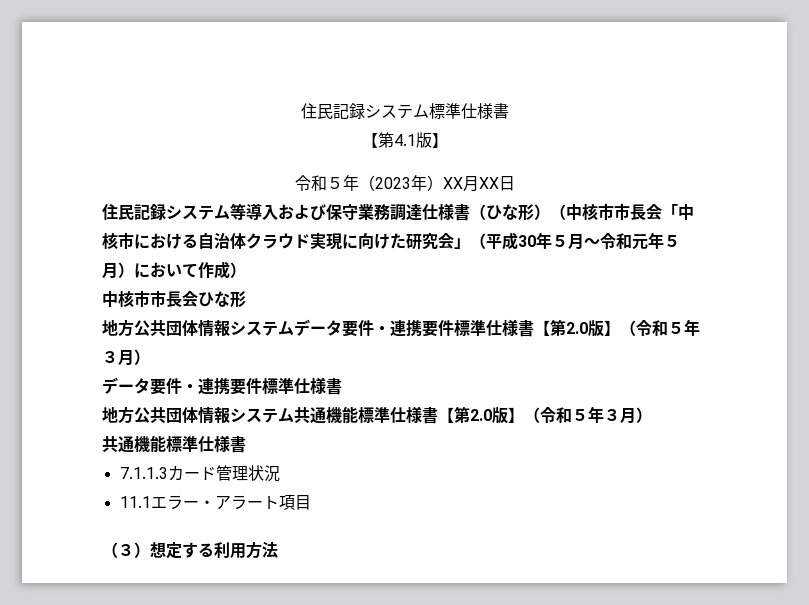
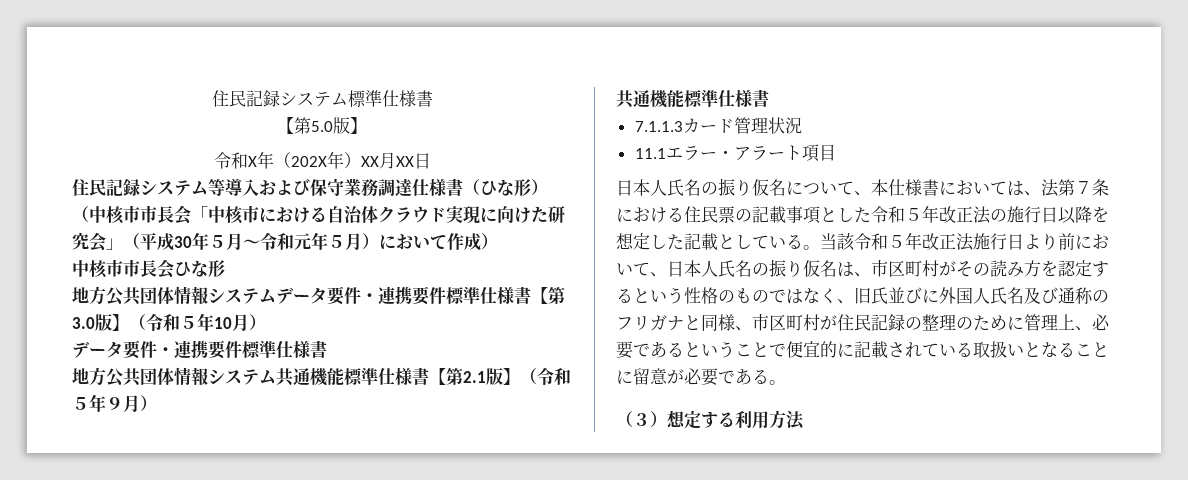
[393,134,416,146] 4.1 -> [311,121,333,132] 5.0
[326,175,411,191] ５年（2023 -> [247,151,327,169] X年（202X
[566,319,700,337] [102,351,118,363] 2.0版】（令和５年３ -> [72,313,232,332] 3.0版】（令和５年10
[470,406,620,424] 2.0版】（令和５年３ -> [463,367,571,386] [72,394,123,412] 2.1版】（令和５年９
(311, 502) none -> [616,178,1109,197] [616,205,1109,224] [616,232,1109,251] [616,259,1109,277] [616,287,1109,304] [616,314,1110,331] [616,341,1109,359] [616,368,786,386] // 日本人氏名の振り仮名について、本仕様書においては、法第７条における住民票の記載事項とした令和５年改正法の施行日以降を想定した記載としている。当該令和５年改正法施行日より前において、日本人氏名の振り仮名は、市区町村がその読み方を認定するという性格のものではなく、旧氏並びに外国人氏名及び通称のフリガナと同様、市区町村が住民記録の整理のために管理上、必要であるということで便宜的に記載されている取扱いとなることに留意が必要である。

